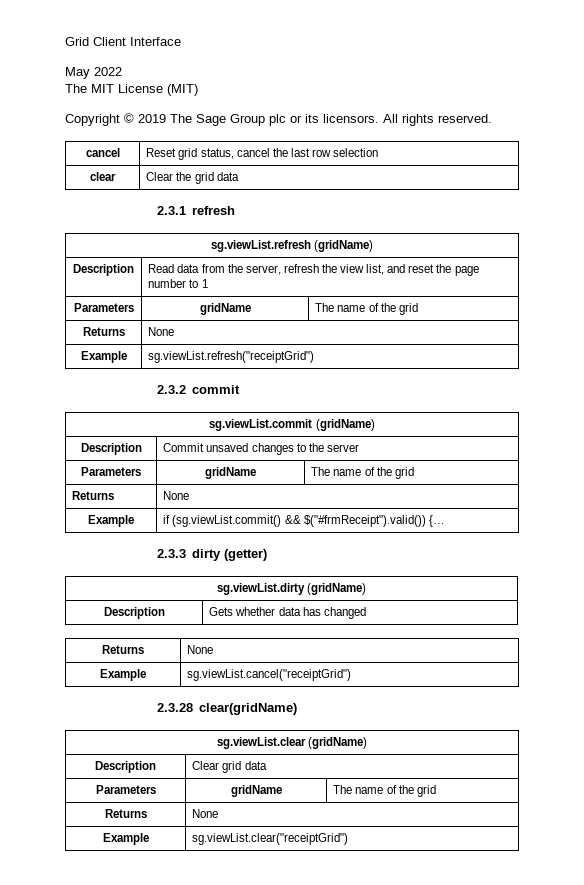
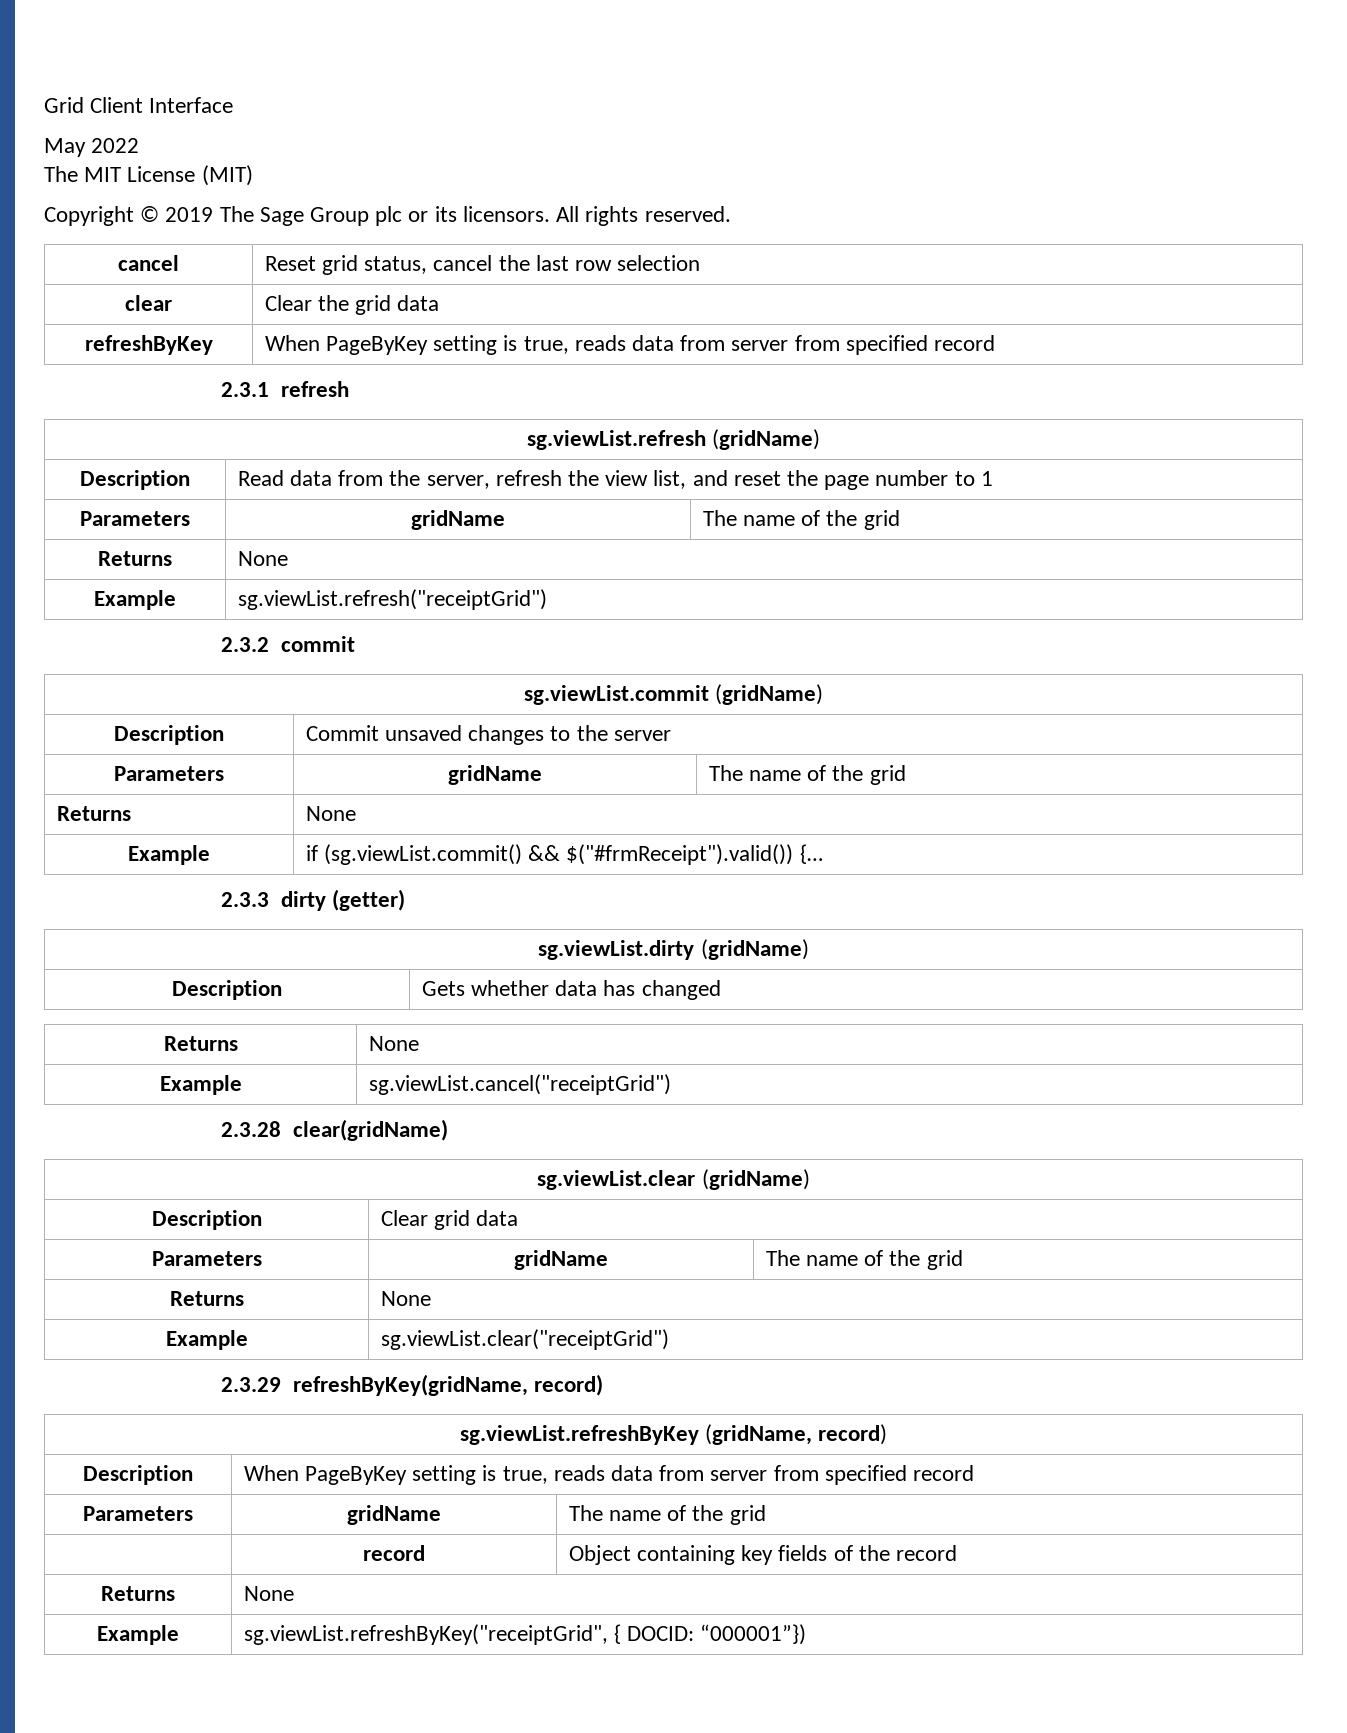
(239, 176) none -> [84,335,213,355] [264,335,995,355] // refreshByKey | When PageByKey setting is true, reads data from server from specified record
(349, 839) none -> [221,1374,604,1396] [459,1424,888,1445] [83,1465,193,1485] [243,1465,974,1485] [83,1506,193,1521] [347,1505,441,1525] [568,1505,766,1525] [363,1545,425,1561] [568,1545,957,1565] [101,1586,175,1601] [243,1586,294,1601] [97,1625,179,1645] [243,1624,807,1645] // 2.3.29 refreshByKey(gridName, record) // sg.viewList.refreshByKey (gridName, record) // Description | When PageByKey setting is true, reads data from server from specified record // Parameters | gridName | The name of the grid // | record | Object containing key fields of the record // Returns | None // Example | sg.viewList.refreshByKey("receiptGrid", { DOCID: “000001”})

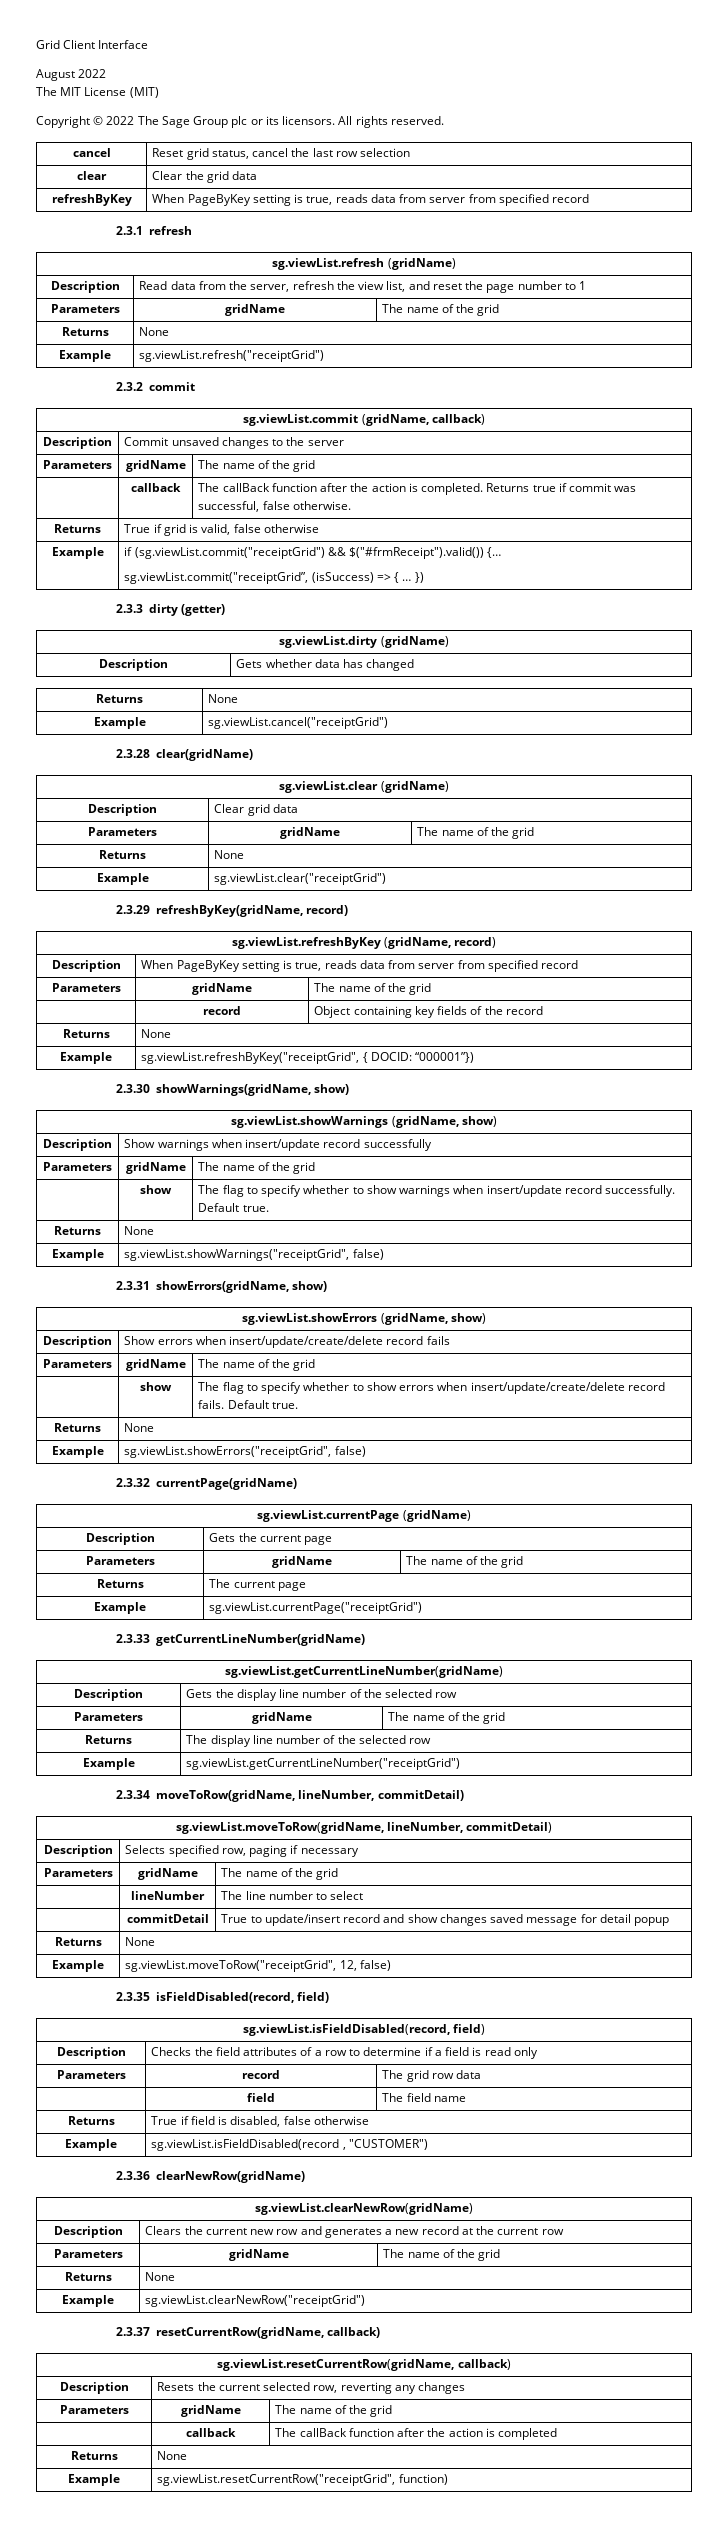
[44,138,86,157] May -> [36,69,75,81] August
[165,207,214,222] 2019 -> [106,116,135,125] 2022
[715,684,824,705] (gridName) -> [361,414,485,426] (gridName, callback)
[56,806,131,821] [305,806,356,821] Returns | None -> [131,483,181,492] [198,483,637,495] [198,501,351,512] [54,524,101,533] [124,524,319,536] | callback | The callBack function after the action is completed. Returns true if commit was successful, false otherwise. // Returns | True if grid is valid, false otherwise
[323,844,522,865] (sg.viewList.commit() -> [134,547,325,559] (sg.viewList.commit("receiptGrid")
(823, 854) none -> [124,572,424,584] // sg.viewList.commit("receiptGrid”, (isSuccess) => { … })
(807, 1634) none -> [116,1084,350,1096] [231,1116,497,1128] [43,1139,112,1151] [124,1139,432,1151] [43,1162,112,1171] [125,1162,186,1174] [198,1162,316,1174] [140,1185,172,1194] [198,1185,676,1197] [198,1203,269,1212] [54,1226,101,1235] [124,1226,155,1235] [51,1249,104,1261] [124,1249,384,1261] [116,1281,328,1293] [242,1313,486,1325] [43,1336,112,1348] [124,1336,450,1348] [43,1359,112,1368] [125,1359,186,1371] [198,1359,316,1371] [140,1382,172,1391] [198,1382,665,1394] [198,1400,298,1409] [54,1423,101,1432] [124,1423,155,1432] [51,1446,104,1458] [124,1446,366,1458] [116,1478,298,1490] [257,1510,471,1522] [85,1533,155,1545] [209,1533,333,1545] [85,1556,155,1565] [272,1556,332,1568] [406,1556,524,1568] [96,1579,144,1588] [209,1579,306,1591] [94,1602,146,1614] [209,1602,423,1614] [116,1634,366,1646] [224,1666,503,1678] [74,1689,143,1701] [186,1689,458,1701] [74,1712,143,1721] [251,1712,312,1724] [388,1712,506,1724] [85,1735,132,1744] [186,1735,432,1747] [82,1758,135,1770] [186,1758,461,1770] [116,1790,464,1802] [175,1822,553,1834] [43,1845,113,1857] [125,1845,359,1857] [43,1868,113,1877] [137,1868,198,1880] [221,1868,339,1880] [131,1891,205,1900] [221,1891,364,1900] [126,1914,209,1923] [221,1914,670,1926] [54,1937,102,1946] [125,1937,156,1946] [52,1960,104,1972] [125,1960,391,1972] [116,1992,330,2003] [242,2024,486,2036] [56,2047,126,2059] [151,2047,538,2059] [56,2070,126,2079] [242,2070,280,2079] [382,2070,482,2082] [247,2093,275,2102] [382,2093,466,2102] [67,2116,115,2125] [151,2116,369,2127] [65,2139,117,2151] [151,2139,428,2151] [116,2171,306,2183] [254,2203,473,2215] [53,2226,123,2238] [145,2226,564,2238] [53,2249,123,2258] [228,2249,289,2261] [383,2249,501,2261] [64,2272,112,2281] [145,2272,176,2281] [62,2295,114,2307] [145,2295,366,2307] [116,2327,381,2339] [217,2359,511,2371] [59,2382,129,2394] [157,2382,466,2394] [59,2405,129,2414] [180,2405,241,2417] [275,2405,393,2417] [186,2428,236,2437] [275,2428,558,2440] [70,2451,118,2460] [157,2451,188,2460] [68,2474,120,2486] [157,2474,448,2486] // 2.3.30 showWarnings(gridName, show) // sg.viewList.showWarnings (gridName, show) // Description | Show warnings when insert/update record successfully // Parameters | gridName | The name of the grid // | show | The flag to specify whether to show warnings when insert/update record successfully. Default true. // Returns | None // Example | sg.viewList.showWarnings("receiptGrid", false) // 2.3.31 showErrors(gridName, show) // sg.viewList.showErrors (gridName, show) // Description | Show errors when insert/update/create/delete record fails // Parameters | gridName | The name of the grid // | show | The flag to specify whether to show errors when insert/update/create/delete record fails. Default true. // Returns | None // Example | sg.viewList.showErrors("receiptGrid", false) // 2.3.32 currentPage(gridName) // sg.viewList.currentPage (gridName) // Description | Gets the current page // Parameters | gridName | The name of the grid // Returns | The current page // Example | sg.viewList.currentPage("receiptGrid") // 2.3.33 getCurrentLineNumber(gridName) // sg.viewList.getCurrentLineNumber(gridName) // Description | Gets the display line number of the selected row // Parameters | gridName | The name of the grid // Returns | The display line number of the selected row // Example | sg.viewList.getCurrentLineNumber("receiptGrid") // 2.3.34 moveToRow(gridName, lineNumber, commitDetail) // sg.viewList.moveToRow(gridName, lineNumber, commitDetail) // Description | Selects specified row, paging if necessary // Parameters | gridName | The name of the grid // | lineNumber | The line number to select // | commitDetail | True to update/insert record and show changes saved message for detail popup // Returns | None // Example | sg.viewList.moveToRow("receiptGrid", 12, false) // 2.3.35 isFieldDisabled(record, field) // sg.viewList.isFieldDisabled(record, field) // Description | Checks the field attributes of a row to determine if a field is read only // Parameters | record | The grid row data // | field | The field name // Returns | True if field is disabled, false otherwise // Example | sg.viewList.isFieldDisabled(record , "CUSTOMER") // 2.3.36 clearNewRow(gridName) // sg.viewList.clearNewRow(gridName) // Description | Clears the current new row and generates a new record at the current row // Parameters | gridName | The name of the grid // Returns | None // Example | sg.viewList.clearNewRow("receiptGrid") // 2.3.37 resetCurrentRow(gridName, callback) // sg.viewList.resetCurrentRow(gridName, callback) // Description | Resets the current selected row, reverting any changes // Parameters | gridName | The name of the grid // | callback | The callBack function after the action is completed // Returns | None // Example | sg.viewList.resetCurrentRow("receiptGrid", function)

